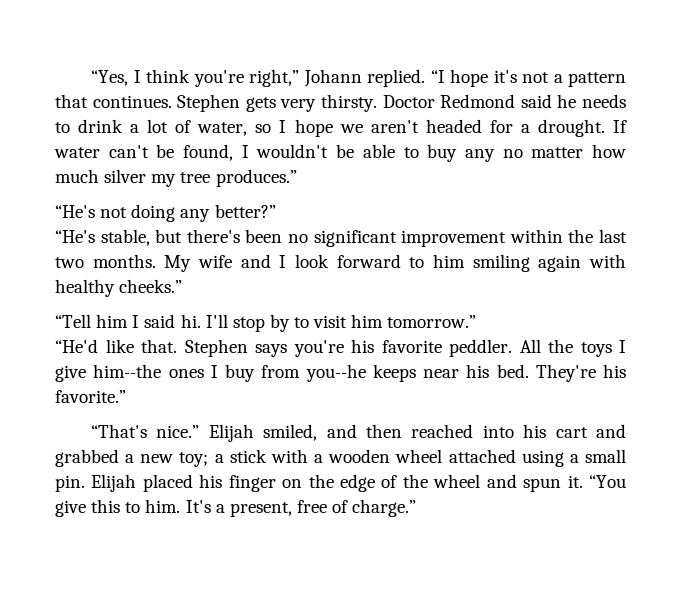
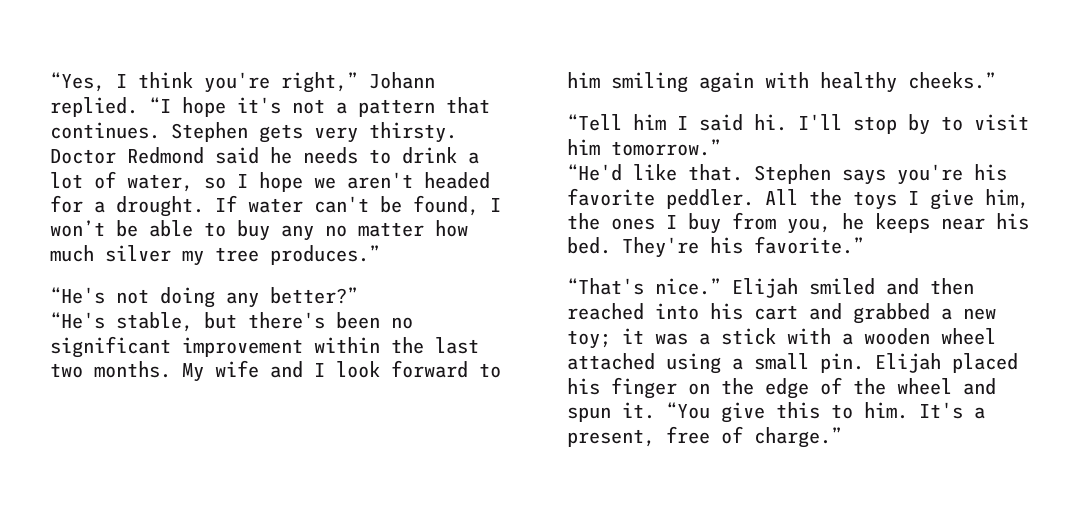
[256,144,329,158] wouldn't -> [50,220,105,237] won’t
[93,364,162,378] him--the -> [985,189,1029,209] [567,213,600,230] him, the
[305,364,366,382] you--he -> [787,213,864,234] you, he
[263,424,318,441] smiled, -> [809,278,875,295] smiled
(209, 459) none -> [622,328,688,345] it was

